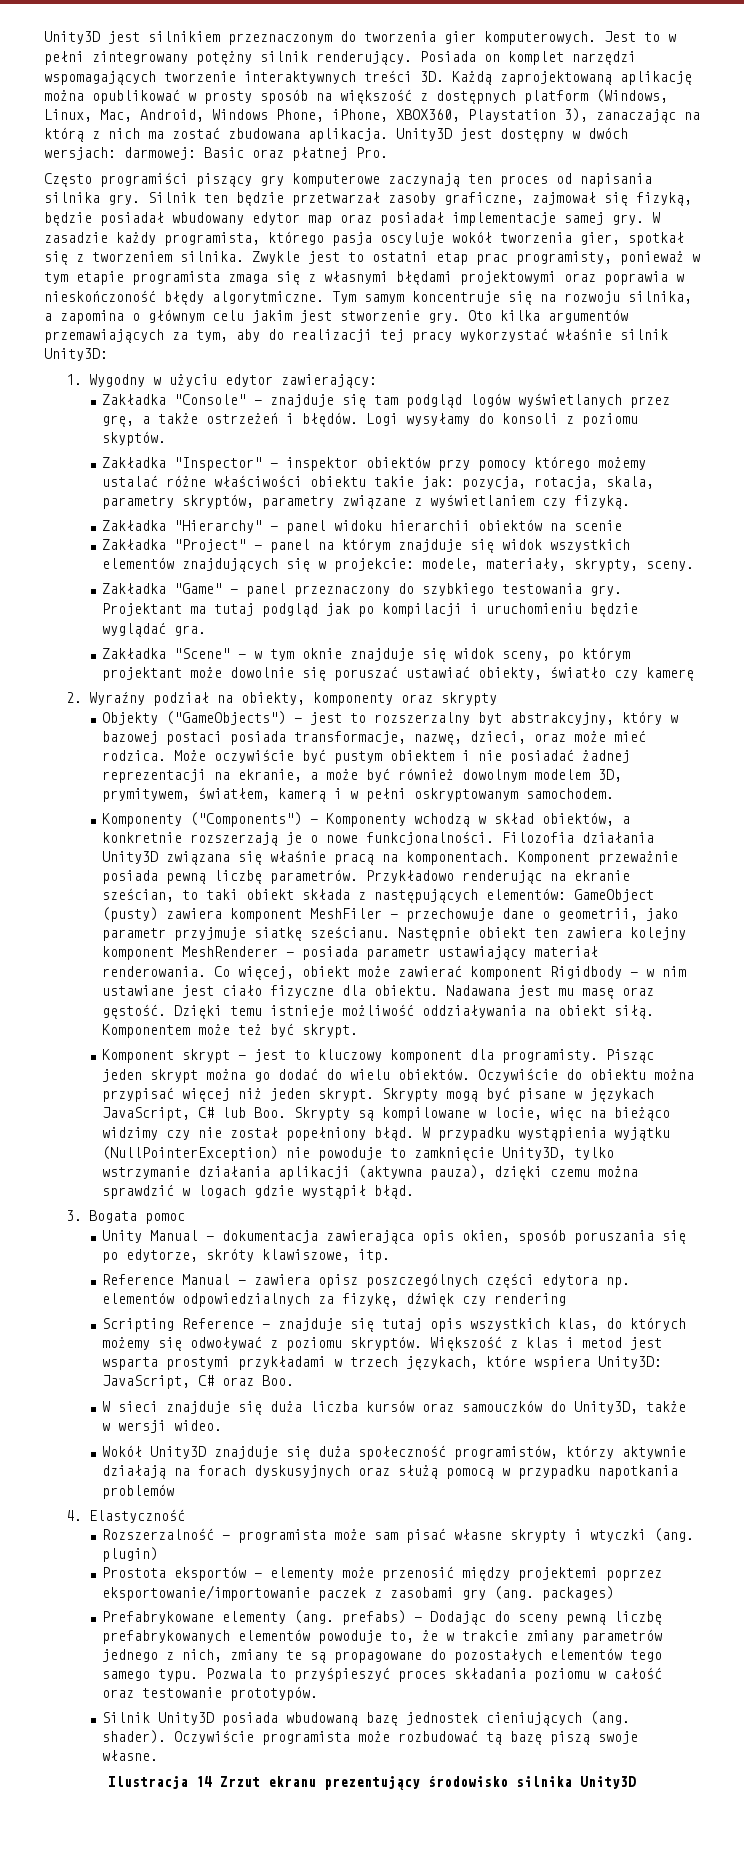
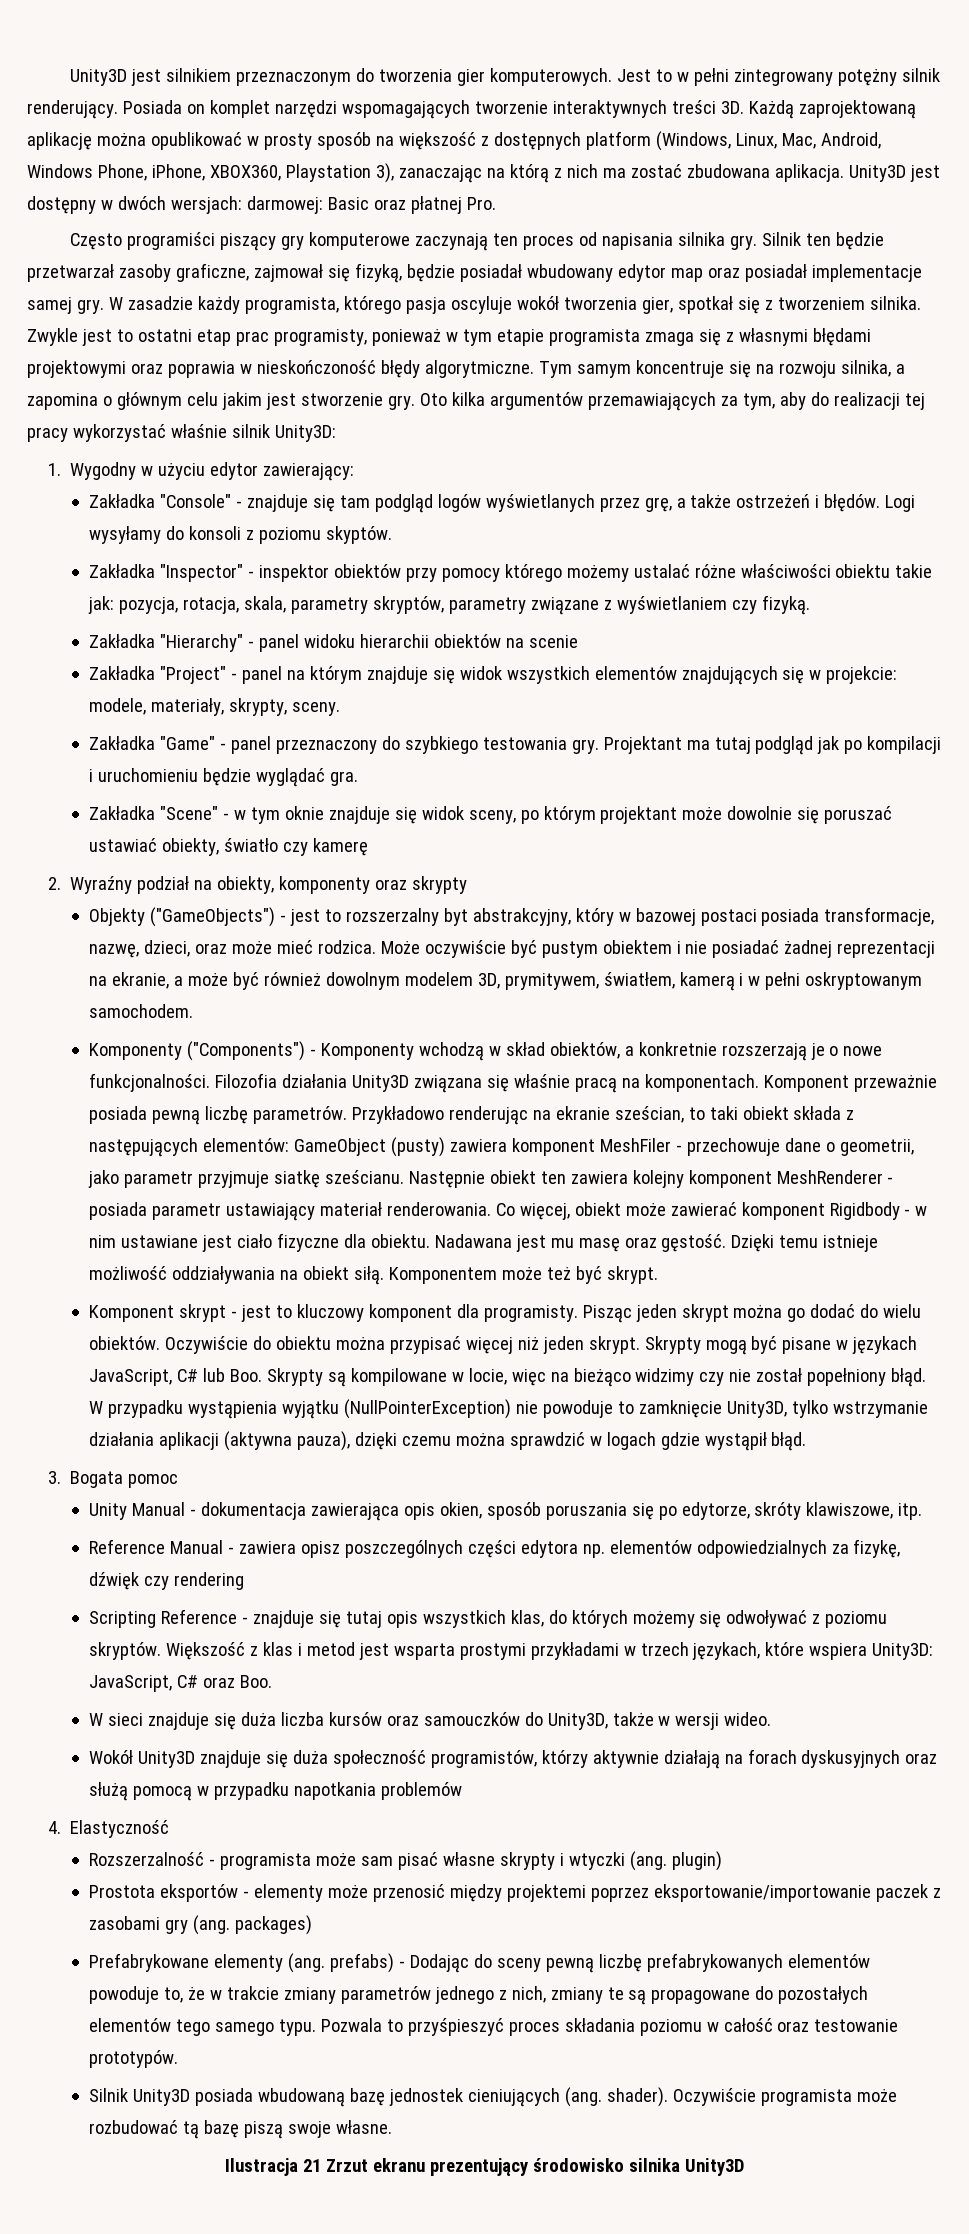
[196,1776,212,1787] 14 -> [303,2159,322,2172] 21

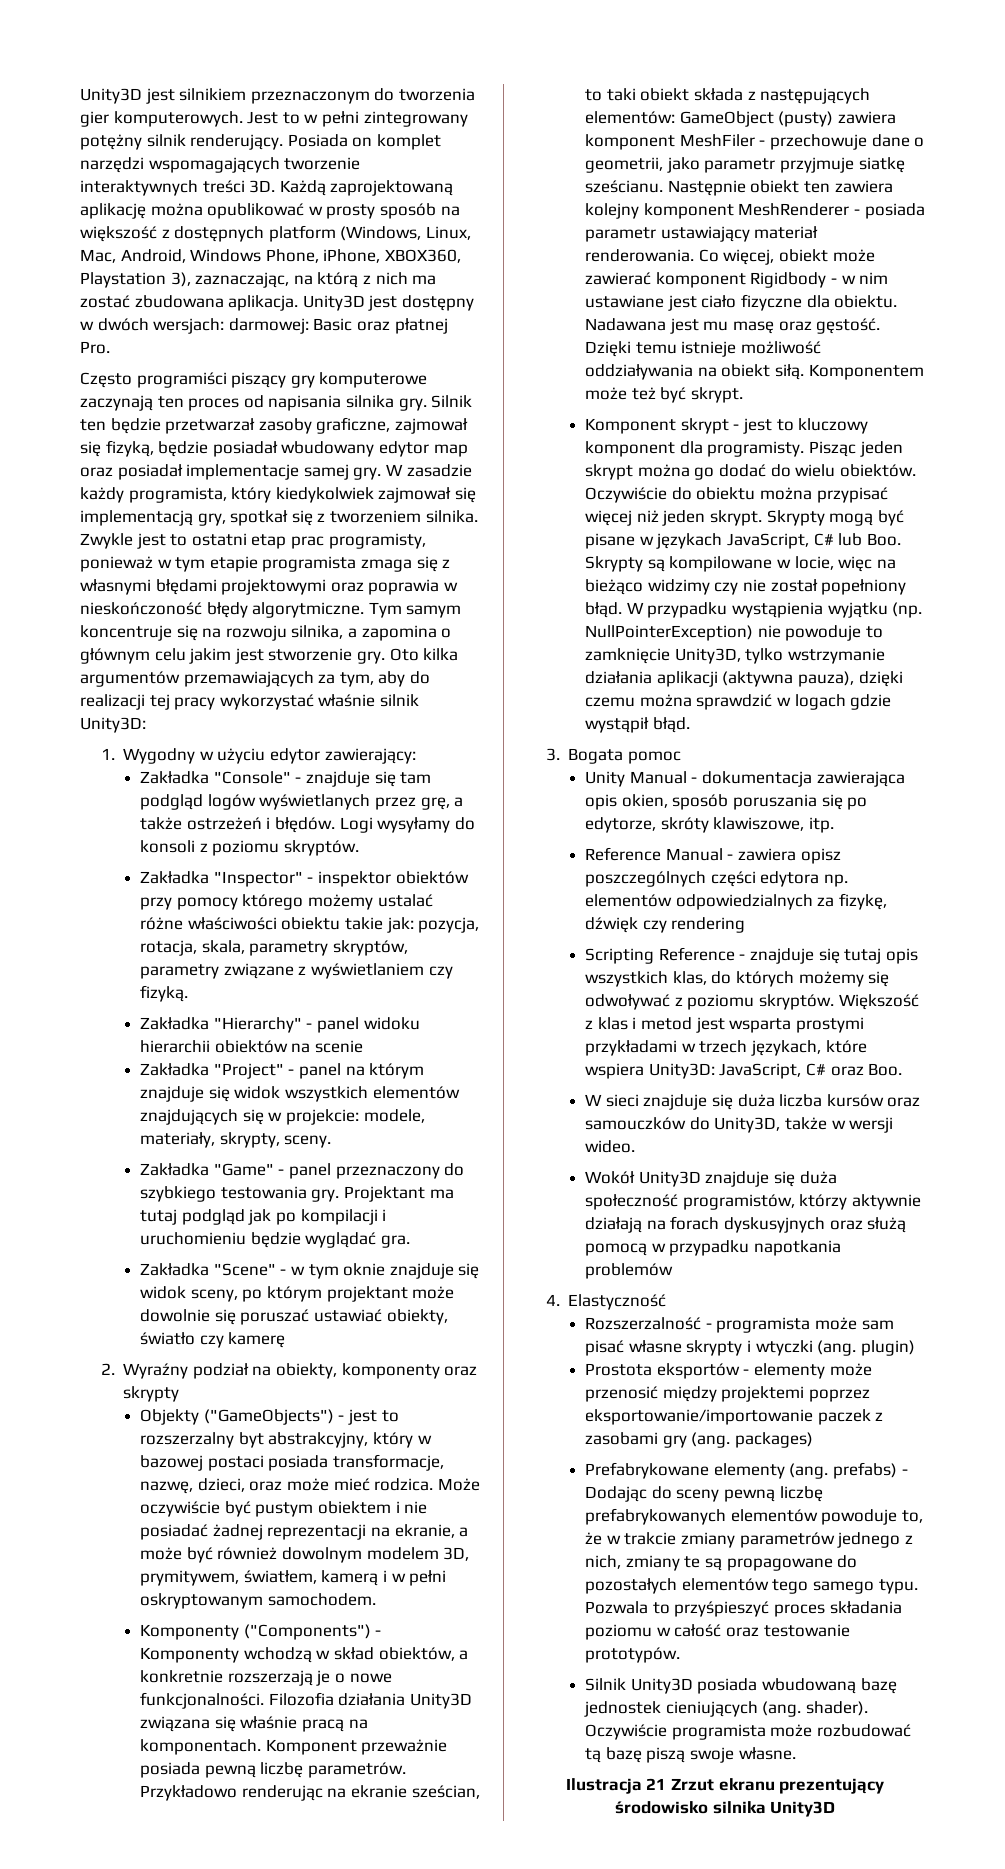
[398,165,482,183] zanaczając -> [195,272,290,288] zaznaczając,
[343,296,673,314] którego pasja oscyluje wokół tworzenia gier, -> [231,487,476,503] [80,510,226,526] który kiedykolwiek zajmował się implementacją gry,
[325,526,392,544] skyptów. -> [284,840,360,856] skryptów.
[343,1399,511,1419] (NullPointerException) -> [892,602,923,618] [585,625,754,641] (np. NullPointerException)

